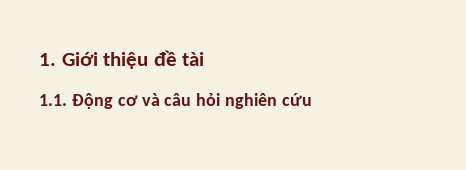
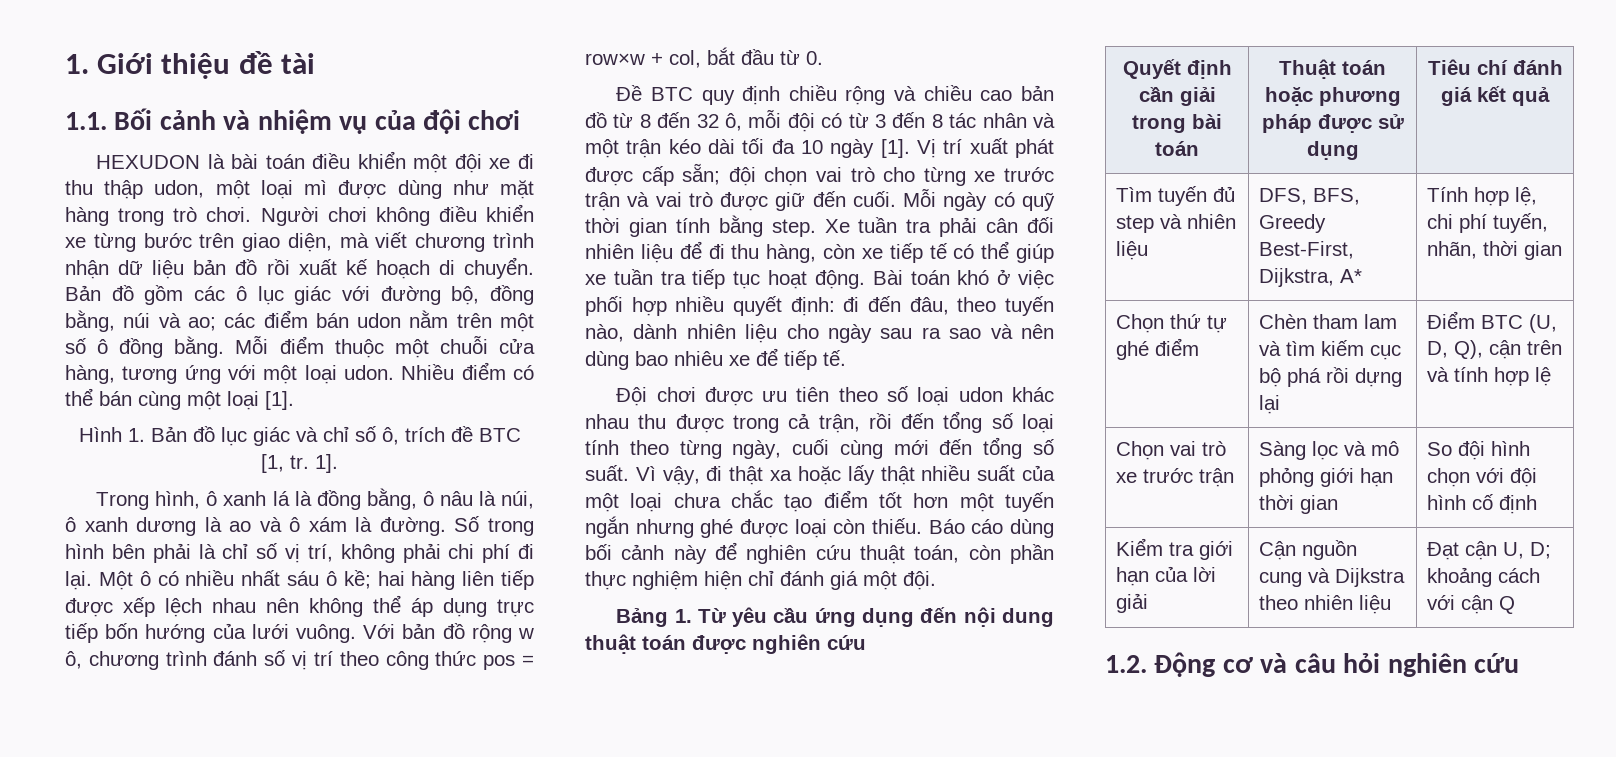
(67, 100) none -> [114,108,521,134] [96,151,535,173] [65,180,534,199] [65,204,534,226] [65,232,534,252] [65,257,534,279] [65,285,534,305] [65,310,534,332] [65,336,535,358] [65,362,534,384] [65,388,294,410] [78,426,521,446] [261,454,338,473] [96,488,534,510] [65,516,534,536] [65,543,534,563] [65,570,534,590] [65,595,534,617] [65,623,534,643] [65,650,534,670] [585,47,823,68] [616,85,1054,105] [585,110,1055,132] [585,138,1054,158] [585,163,1054,186] [585,189,1055,211] [585,215,1054,237] [585,241,1054,263] [585,269,1054,289] [585,296,1054,316] [585,324,1054,343] [585,348,846,370] [616,386,1054,406] [585,411,1054,433] [585,437,1054,459] [585,465,1055,485] [585,490,1054,512] [585,516,1054,538] [585,542,1054,564] [585,570,936,590] [616,607,1054,627] [585,634,866,654] [1122,59,1232,79] [1138,87,1216,106] [1132,114,1222,133] [1155,141,1199,156] [1279,59,1386,79] [1264,87,1401,106] [1261,114,1404,133] [1306,141,1359,160] [1427,59,1563,75] [1441,86,1550,106] [1116,186,1236,206] [1116,214,1237,233] [1116,241,1149,260] [1259,188,1361,205] [1259,214,1327,233] [1259,241,1355,259] [1259,268,1363,287] [1427,187,1538,206] [1427,213,1549,233] [1427,241,1563,260] [1116,314,1228,333] [1116,338,1200,360] [1259,314,1398,329] [1259,340,1402,360] [1259,367,1403,387] [1259,395,1281,414] [1427,311,1558,333] [1427,340,1563,359] [1427,367,1552,386] [1116,441,1227,460] [1116,468,1235,487] [1259,441,1400,460] [1259,467,1394,487] [1259,495,1339,514] [1427,441,1531,460] [1427,468,1538,487] [1427,494,1538,514] [1116,538,1234,560] [1116,566,1217,586] [1116,593,1149,613] [1259,540,1358,560] [1259,568,1406,587] [1259,595,1392,614] [1427,541,1552,560] [1427,567,1541,587] [1427,595,1516,614] [1105,655,1147,673] Bối cảnh và nhiệm vụ của đội chơi // HEXUDON là bài toán điều khiển một đội xe đi thu thập udon, một loại mì được dùng như mặt hàng trong trò chơi. Người chơi không điều khiển xe từng bước trên giao diện, mà viết chương trình nhận dữ liệu bản đồ rồi xuất kế hoạch di chuyển. Bản đồ gồm các ô lục giác với đường bộ, đồng bằng, núi và ao; các điểm bán udon nằm trên một số ô đồng bằng. Mỗi điểm thuộc một chuỗi cửa hàng, tương ứng với một loại udon. Nhiều điểm có thể bán cùng một loại [1]. // Hình 1. Bản đồ lục giác và chỉ số ô, trích đề BTC [1, tr. 1]. // Trong hình, ô xanh lá là đồng bằng, ô nâu là núi, ô xanh dương là ao và ô xám là đường. Số trong hình bên phải là chỉ số vị trí, không phải chi phí đi lại. Một ô có nhiều nhất sáu ô kề; hai hàng liên tiếp được xếp lệch nhau nên không thể áp dụng trực tiếp bốn hướng của lưới vuông. Với bản đồ rộng w ô, chương trình đánh số vị trí theo công thức pos = row×w + col, bắt đầu từ 0. // Đề BTC quy định chiều rộng và chiều cao bản đồ từ 8 đến 32 ô, mỗi đội có từ 3 đến 8 tác nhân và một trận kéo dài tối đa 10 ngày [1]. Vị trí xuất phát được cấp sẵn; đội chọn vai trò cho từng xe trước trận và vai trò được giữ đến cuối. Mỗi ngày có quỹ thời gian tính bằng step. Xe tuần tra phải cân đối nhiên liệu để đi thu hàng, còn xe tiếp tế có thể giúp xe tuần tra tiếp tục hoạt động. Bài toán khó ở việc phối hợp nhiều quyết định: đi đến đâu, theo tuyến nào, dành nhiên liệu cho ngày sau ra sao và nên dùng bao nhiêu xe để tiếp tế. // Đội chơi được ưu tiên theo số loại udon khác nhau thu được trong cả trận, rồi đến tổng số loại tính theo từng ngày, cuối cùng mới đến tổng số suất. Vì vậy, đi thật xa hoặc lấy thật nhiều suất của một loại chưa chắc tạo điểm tốt hơn một tuyến ngắn nhưng ghé được loại còn thiếu. Báo cáo dùng bối cảnh này để nghiên cứu thuật toán, còn phần thực nghiệm hiện chỉ đánh giá một đội. // Bảng 1. Từ yêu cầu ứng dụng đến nội dung thuật toán được nghiên cứu // Quyết định cần giải trong bài toán | Thuật toán hoặc phương pháp được sử dụng | Tiêu chí đánh giá kết quả // Tìm tuyến đủ step và nhiên liệu | DFS, BFS, Greedy Best-First, Dijkstra, A* | Tính hợp lệ, chi phí tuyến, nhãn, thời gian // Chọn thứ tự ghé điểm | Chèn tham lam và tìm kiếm cục bộ phá rồi dựng lại | Điểm BTC (U, D, Q), cận trên và tính hợp lệ // Chọn vai trò xe trước trận | Sàng lọc và mô phỏng giới hạn thời gian | So đội hình chọn với đội hình cố định // Kiểm tra giới hạn của lời giải | Cận nguồn cung và Dijkstra theo nhiên liệu | Đạt cận U, D; khoảng cách với cận Q // 1.2.

